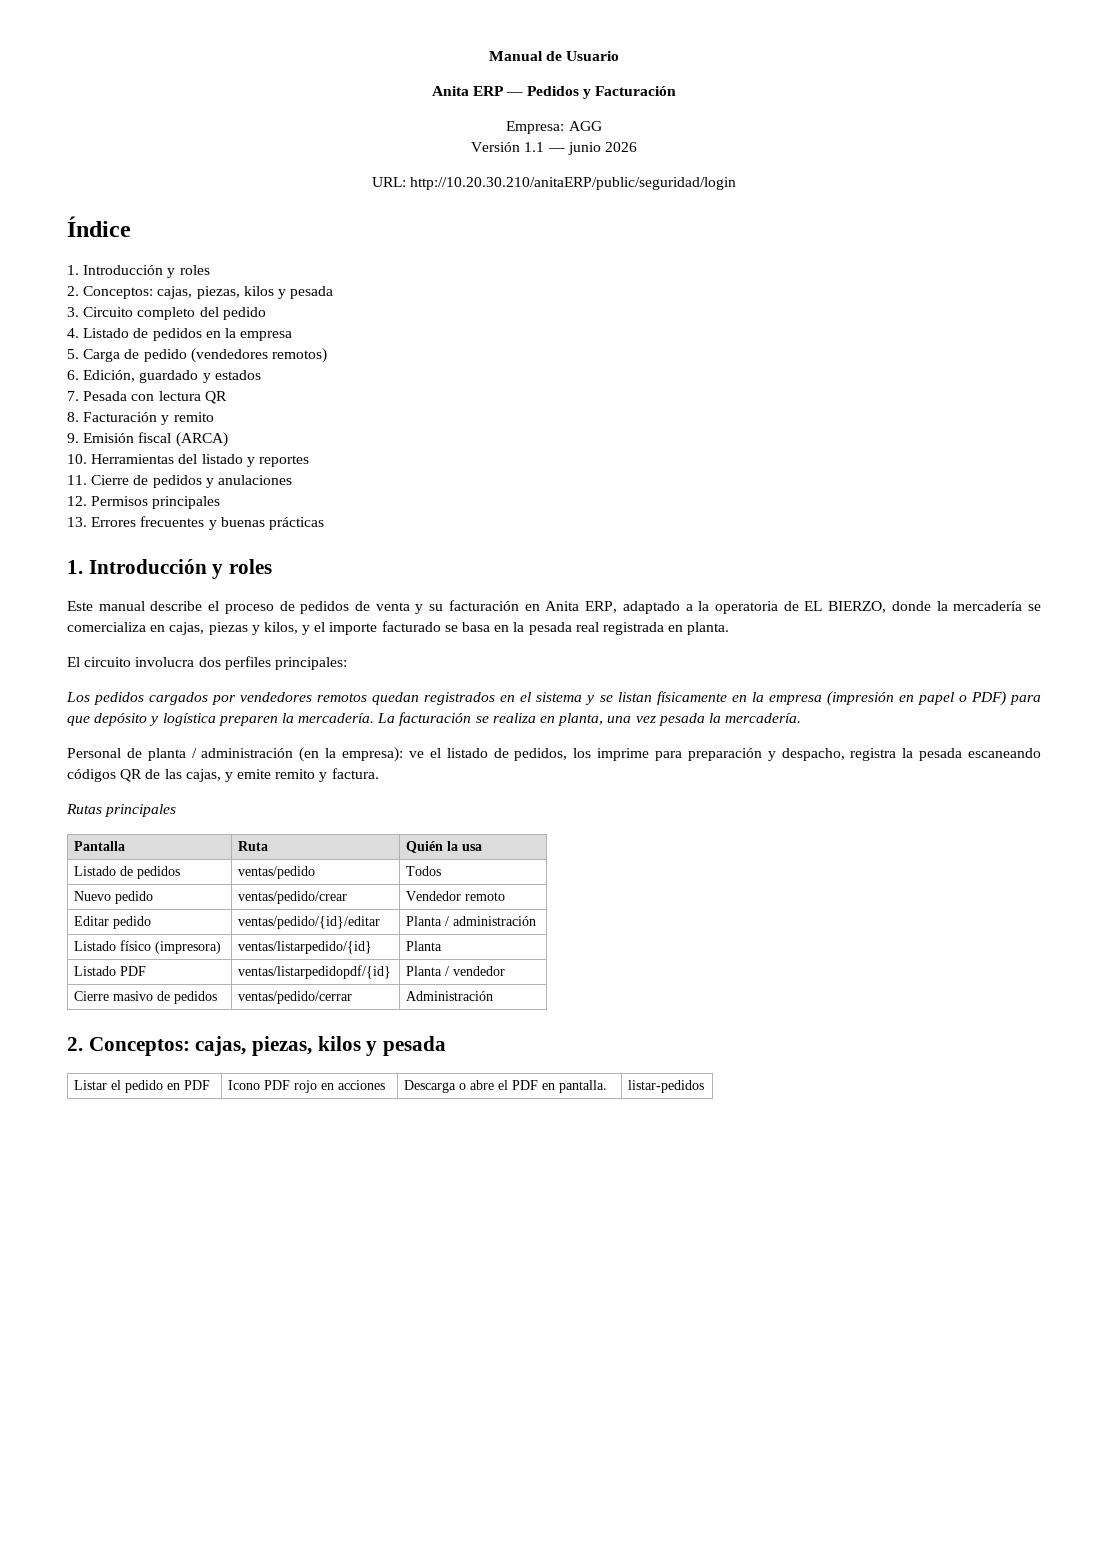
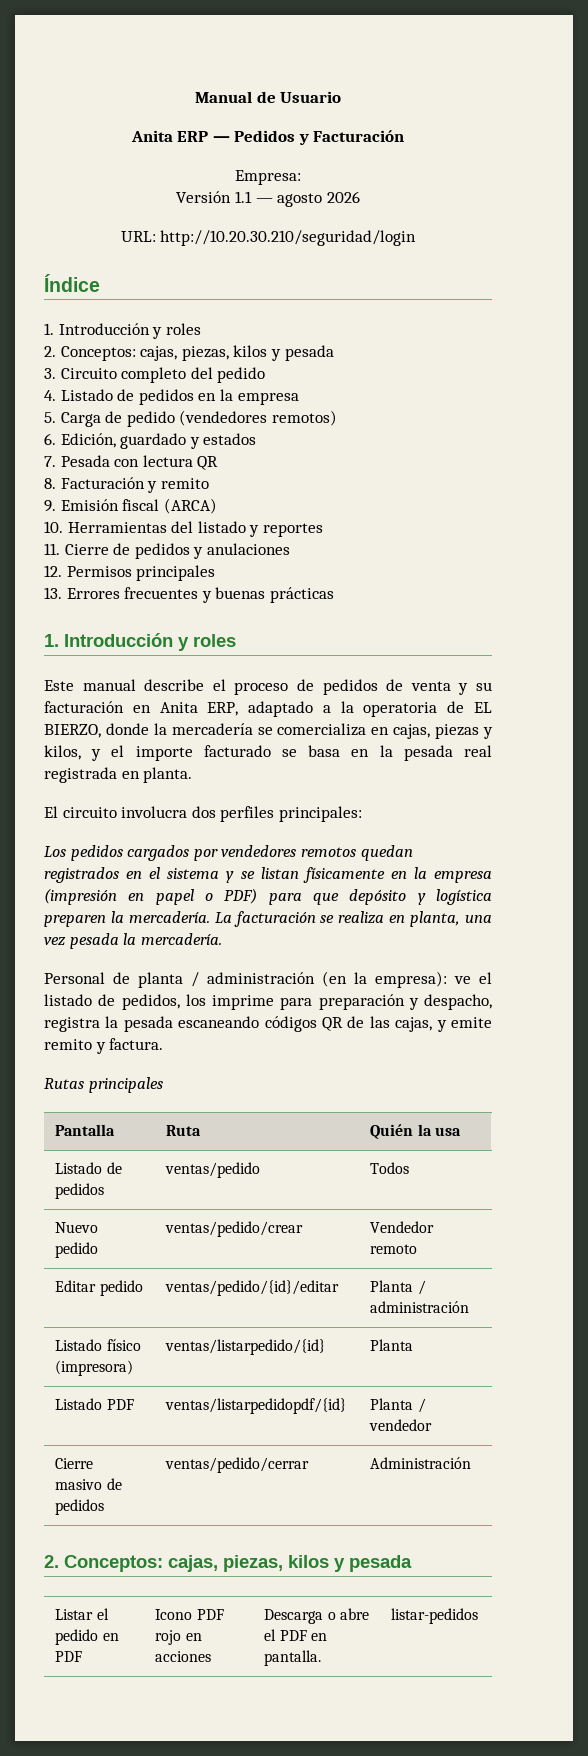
[568,121,602,131] AGG -> (301, 177) none
[567,142,601,155] junio -> [277,193,323,207] agosto
[410,177,737,190] http://10.20.30.210/anitaERP/public/seguridad/login -> [160,230,417,246] http://10.20.30.210/seguridad/login

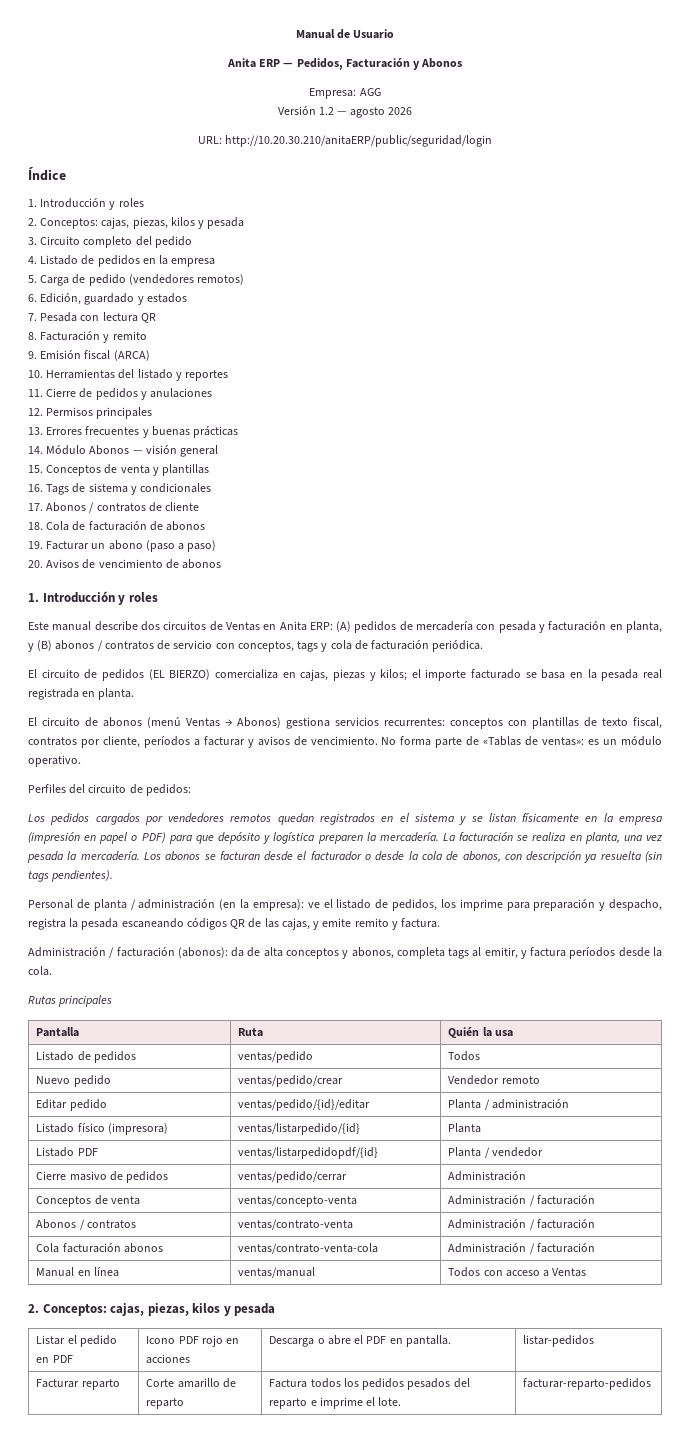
[234,130,405,145] Pedidos y Facturación -> [296,58,463,70] Pedidos, Facturación y Abonos
(301, 177) none -> [359,88,381,96] AGG
[234,191,252,203] 1.1 -> [318,107,334,115] 1.2
[160,230,417,246] http://10.20.30.210/seguridad/login -> [225,135,493,147] http://10.20.30.210/anitaERP/public/seguridad/login
(334, 595) none -> [28,445,219,457] [28,464,210,476] [28,483,212,495] [28,502,200,513] [28,521,206,531] [28,540,217,552] [28,559,222,569] // 14. Módulo Abonos — visión general // 15. Conceptos de venta y plantillas // 16. Tags de sistema y condicionales // 17. Abonos / contratos de cliente // 18. Cola de facturación de abonos // 19. Facturar un abono (paso a paso) // 20. Avisos de vencimiento de abonos
[212,679,493,695] [44,701,492,717] [44,723,273,738] el proceso de pedidos de venta y su facturación en Anita ERP, adaptado a la operatoria de EL BIERZO, donde la mercadería se -> [140,621,662,633] [28,640,484,652] [28,669,211,681] dos circuitos de Ventas en Anita ERP: (A) pedidos de mercadería con pesada y facturación en planta, y (B) abonos / contratos de servicio con conceptos, tags y cola de facturación periódica. // El circuito de pedidos (EL BIERZO)
[44,745,102,761] kilos, y -> [380,669,408,681] kilos;
[121,806,362,822] involucra dos perfiles principales: -> [85,717,662,729] [28,736,662,748] [28,755,81,767] [28,784,191,796] de abonos (menú Ventas → Abonos) gestiona servicios recurrentes: conceptos con plantillas de texto fiscal, contratos por cliente, períodos a facturar y avisos de vencimiento. No forma parte de «Tablas de ventas»: es un módulo operativo. // Perfiles del circuito de pedidos:
(222, 939) none -> [143,851,662,863] [28,870,114,882] Los abonos se facturan desde el facturador o desde la cola de abonos, con descripción ya resuelta (sin tags pendientes).
(164, 1044) none -> [28,947,662,959] [28,966,52,976] // Administración / facturación (abonos): da de alta conceptos y abonos, completa tags al emitir, y factura períodos desde la cola.
(472, 1463) none -> [36,1195,140,1207] [238,1195,358,1207] [448,1195,595,1206] [36,1219,136,1230] [238,1219,354,1230] [448,1219,595,1230] [36,1243,163,1253] [238,1243,379,1254] [448,1243,595,1254] [36,1267,119,1277] [238,1267,316,1278] [448,1267,587,1277] // Conceptos de venta | ventas/concepto-venta | Administración / facturación // Abonos / contratos | ventas/contrato-venta | Administración / facturación // Cola facturación abonos | ventas/contrato-venta-cola | Administración / facturación // Manual en línea | ventas/manual | Todos con acceso a Ventas
(479, 1616) none -> [36,1379,120,1390] [146,1378,236,1388] [146,1398,185,1409] [269,1378,470,1390] [269,1397,402,1409] [523,1378,652,1390] // Facturar reparto | Corte amarillo de reparto | Factura todos los pedidos pesados del reparto e imprime el lote. | facturar-reparto-pedidos

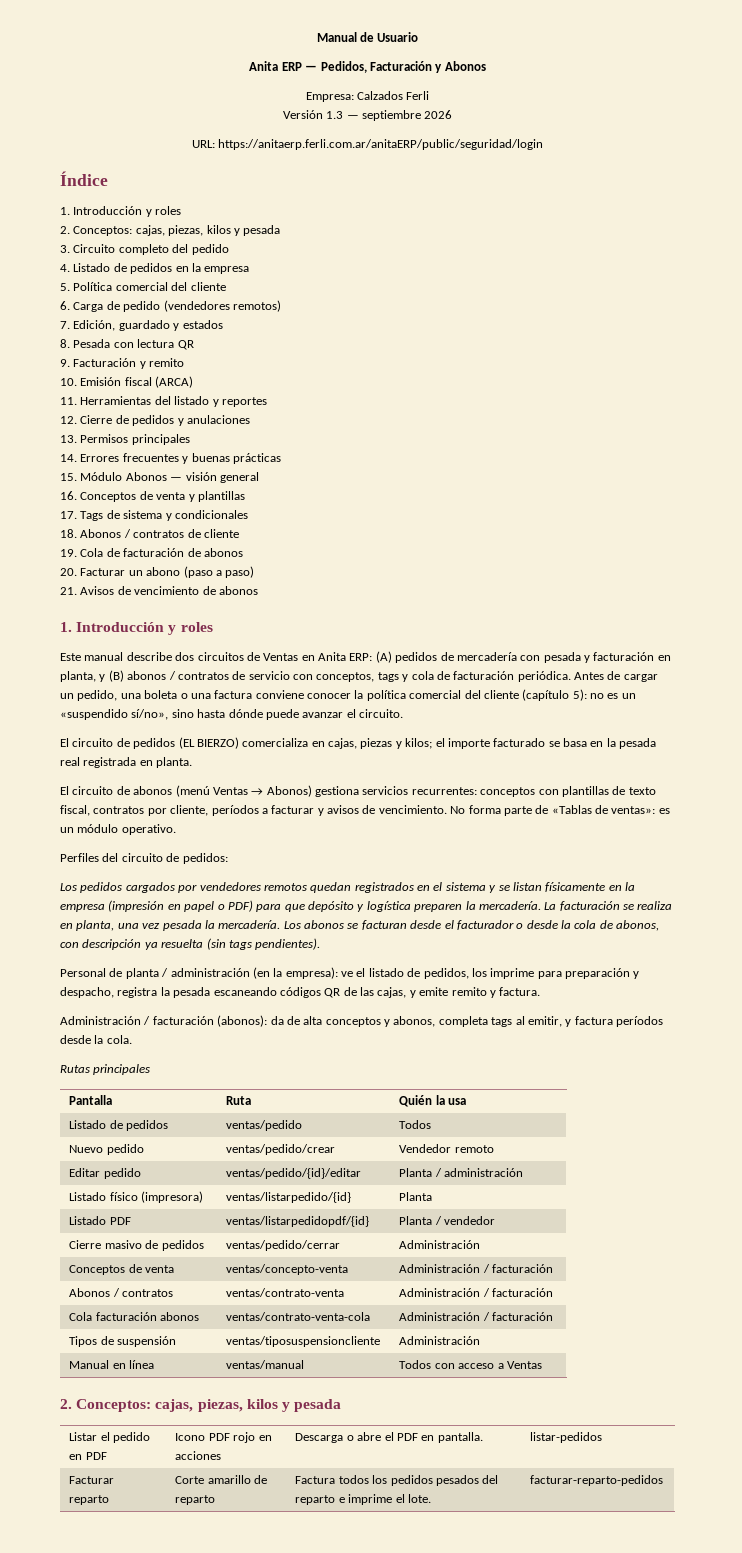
[359,88,381,96] AGG -> [357,91,430,100] Calzados Ferli
[318,107,386,118] 1.2 — agosto -> [326,110,421,121] 1.3 — septiembre
[225,135,493,147] http://10.20.30.210/anitaERP/public/seguridad/login -> [218,139,544,150] https://anitaerp.ferli.com.ar/anitaERP/public/seguridad/login
(37, 279) none -> [73,282,226,291] [60,301,70,310] Política comercial del cliente // 6.
[28,294,37,302] 6. -> [60,321,70,329] 7.
[28,313,37,321] 7. -> [60,339,70,348] 8.
[28,332,37,340] 8. -> [60,359,70,367] 9.
[28,351,37,359] 9. -> [60,378,77,386] 10.
[28,370,43,378] 10. -> [60,397,77,405] 11.
[28,389,43,397] 11. -> [60,416,77,424] 12.
[28,408,43,416] 12. -> [60,435,77,443] 13.
[28,427,43,435] 13. -> [60,454,77,462] 14.
[28,446,43,454] 14. -> [60,473,77,481] 15.
[28,465,43,473] 15. -> [60,491,77,500] 16.
[28,484,43,492] 16. -> [60,511,77,519] 17.
[28,503,43,511] 17. -> [60,529,77,538] 18.
[28,522,43,530] 18. -> [60,549,77,557] 19.
[28,541,43,549] 19. -> [60,568,77,576] 20.
[28,560,43,568] 20. -> [60,587,77,595] 21.
(484, 646) none -> [574,671,658,682] [60,689,636,701] [60,709,403,720] Antes de cargar un pedido, una boleta o una factura conviene conocer la política comercial del cliente (capítulo 5): no es un «suspendido sí/no», sino hasta dónde puede avanzar el circuito.
(595, 1248) none -> [69,1336,177,1347] [226,1336,381,1347] [399,1336,481,1345] // Tipos de suspensión | ventas/tiposuspensioncliente | Administración

